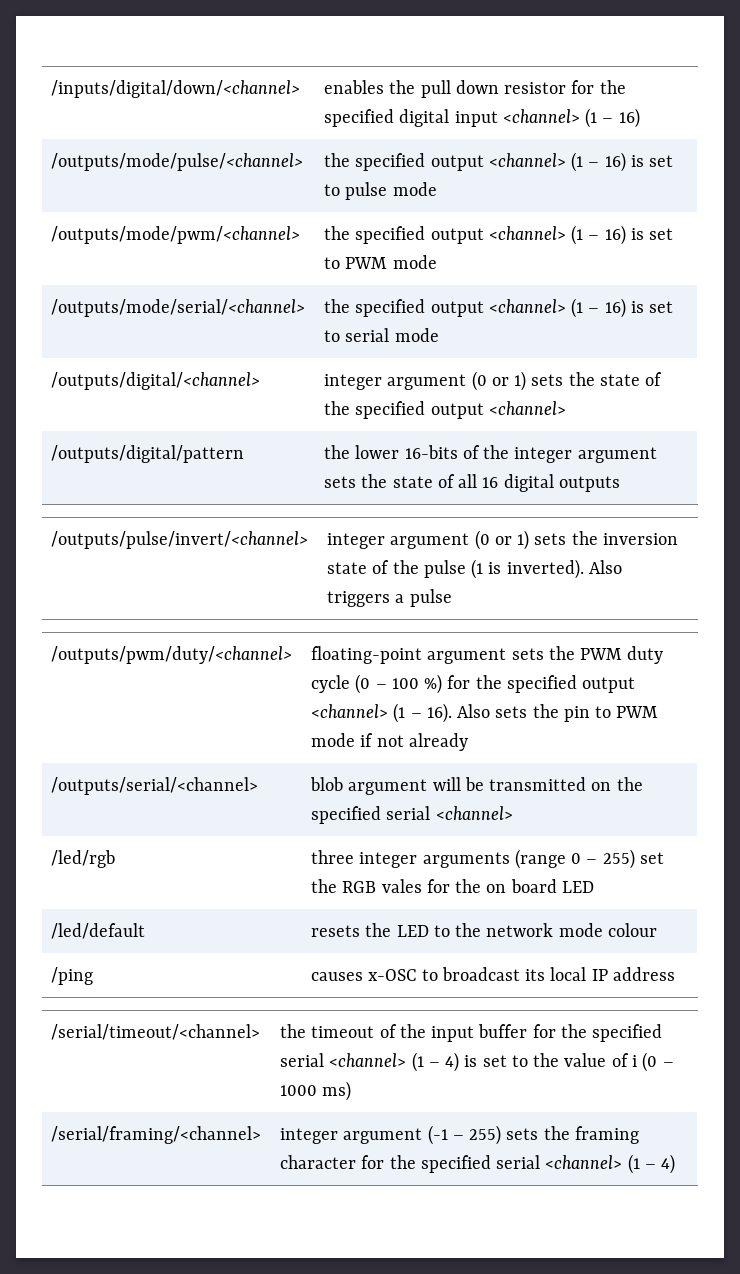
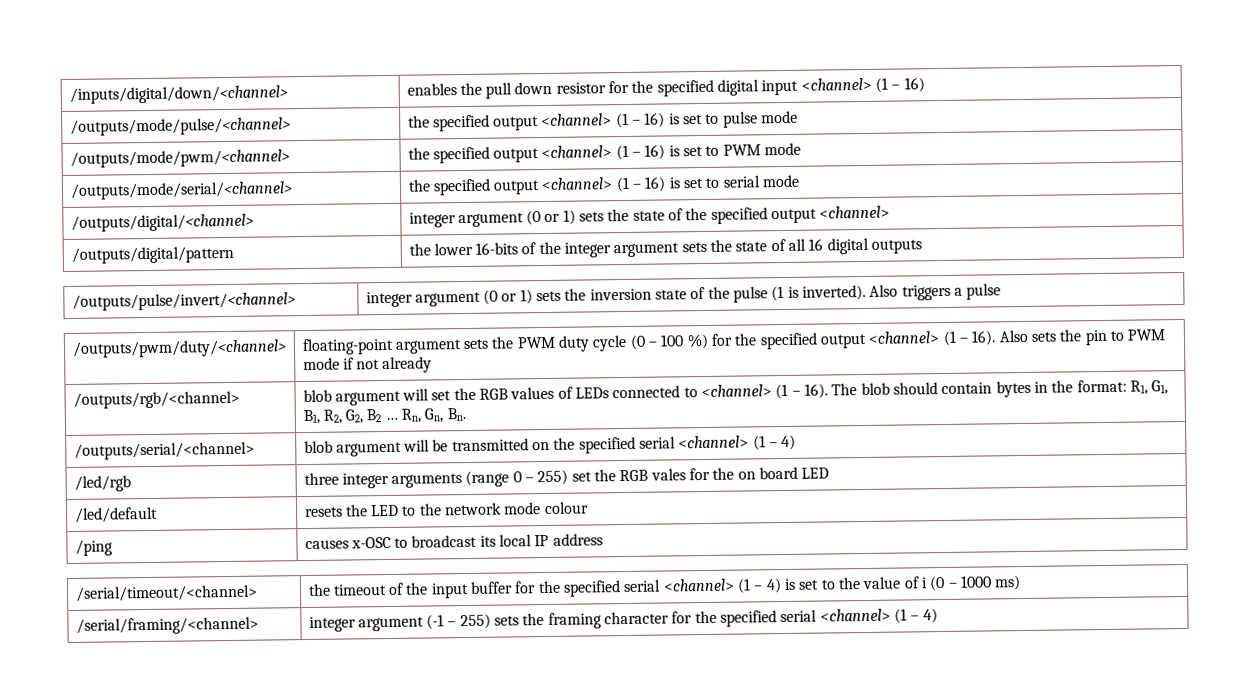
(468, 742) none -> [72,390,240,409] [302,379,1169,406] [302,407,466,425] // /outputs/rgb/<channel> | blob argument will set the RGB values of LEDs connected to <channel> (1 – 16). The blob should contain bytes in the format: R1, G1, B1, R2, G2, B2 … Rn, Gn, Bn.
(513, 813) none -> [752,434,797,451] (1 – 4)

